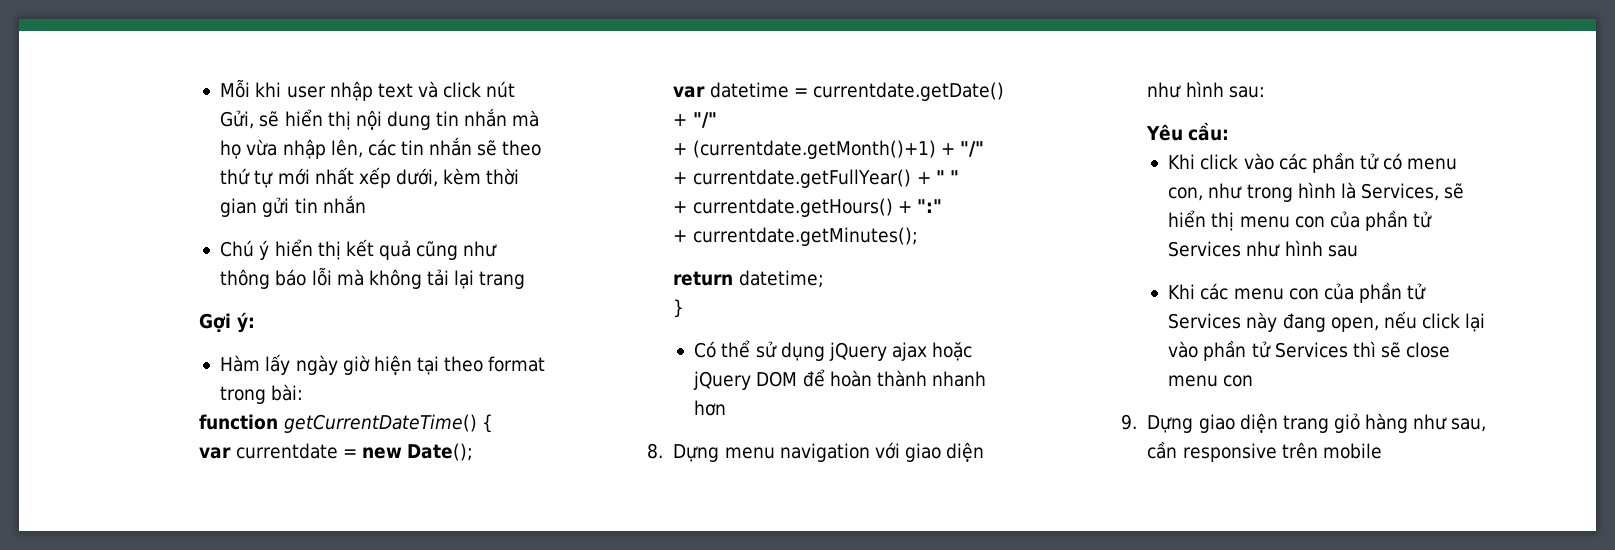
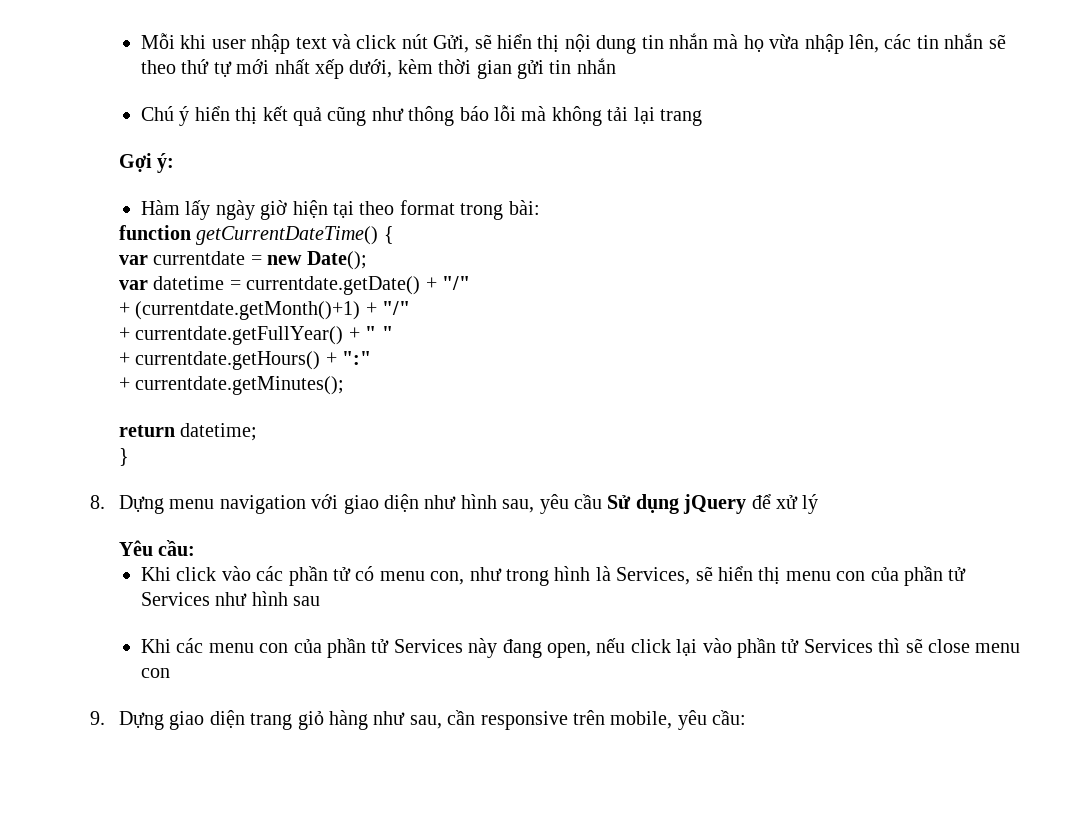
[694,340,973,361] [693,369,986,390] [694,400,727,416] // Có thể sử dụng jQuery ajax hoặc jQuery DOM để hoàn thành nhanh hơn -> (130, 457) none
[1228,86,1265,98] sau: -> [502,494,819,514] sau, yêu cầu Sử dụng jQuery để xử lý
[1322,443,1382,459] mobile -> [610,710,747,730] mobile, yêu cầu:

